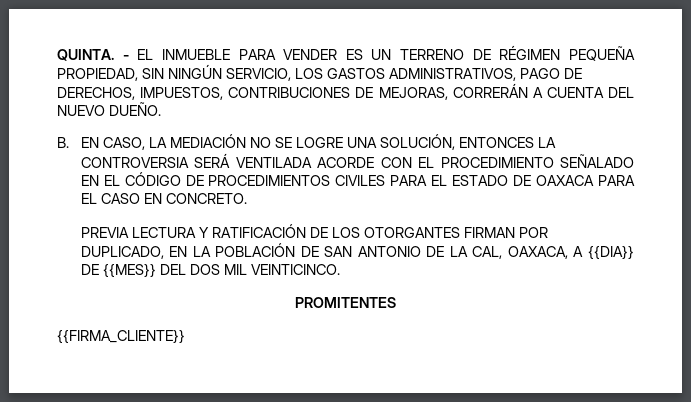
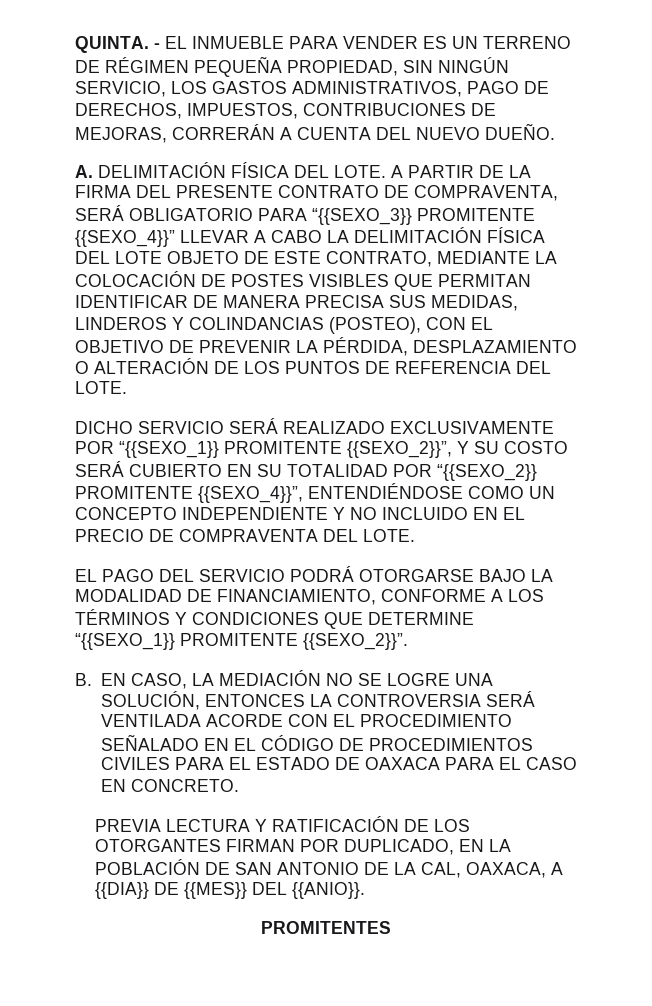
(161, 109) none -> [75,162,531,178] [75,185,558,201] [75,205,535,225] [75,227,545,247] [75,251,557,267] [75,271,531,291] [75,295,518,311] [75,317,493,334] [75,337,577,356] [75,358,551,374] [75,381,127,394] [75,418,554,434] [75,441,568,458] [75,461,537,481] [75,483,555,503] [75,507,525,520] [75,529,415,542] [75,566,553,582] [75,589,544,605] [75,609,474,629] [75,633,408,650] // A. DELIMITACIÓN FÍSICA DEL LOTE. A PARTIR DE LA FIRMA DEL PRESENTE CONTRATO DE COMPRAVENTA, SERÁ OBLIGATORIO PARA “{{SEXO_3}} PROMITENTE {{SEXO_4}}” LLEVAR A CABO LA DELIMITACIÓN FÍSICA DEL LOTE OBJETO DE ESTE CONTRATO, MEDIANTE LA COLOCACIÓN DE POSTES VISIBLES QUE PERMITAN IDENTIFICAR DE MANERA PRECISA SUS MEDIDAS, LINDEROS Y COLINDANCIAS (POSTEO), CON EL OBJETIVO DE PREVENIR LA PÉRDIDA, DESPLAZAMIENTO O ALTERACIÓN DE LOS PUNTOS DE REFERENCIA DEL LOTE. // DICHO SERVICIO SERÁ REALIZADO EXCLUSIVAMENTE POR “{{SEXO_1}} PROMITENTE {{SEXO_2}}”, Y SU COSTO SERÁ CUBIERTO EN SU TOTALIDAD POR “{{SEXO_2}} PROMITENTE {{SEXO_4}}”, ENTENDIÉNDOSE COMO UN CONCEPTO INDEPENDIENTE Y NO INCLUIDO EN EL PRECIO DE COMPRAVENTA DEL LOTE. // EL PAGO DEL SERVICIO PODRÁ OTORGARSE BAJO LA MODALIDAD DE FINANCIAMIENTO, CONFORME A LOS TÉRMINOS Y CONDICIONES QUE DETERMINE “{{SEXO_1}} PROMITENTE {{SEXO_2}}”.
[189,264,340,275] DOS MIL VEINTICINCO. -> [291,882,365,899] {{ANIO}}.
[57,329,185,344] // {{FIRMA_CLIENTE}} -> (391, 927) none

